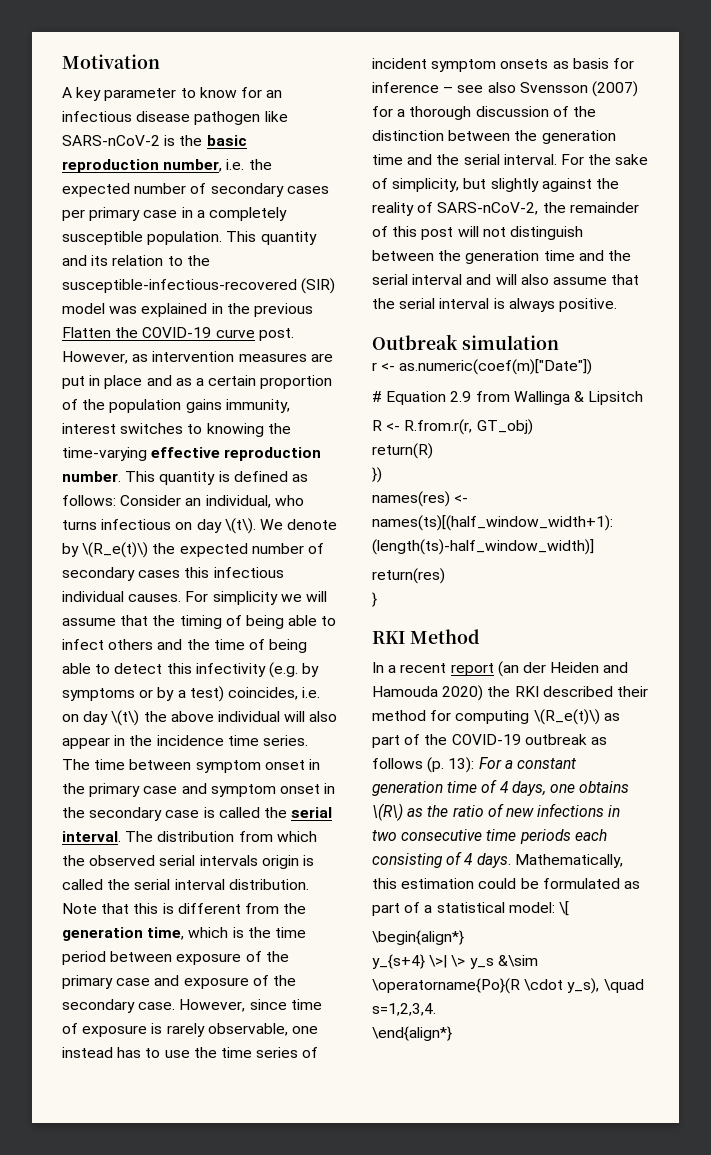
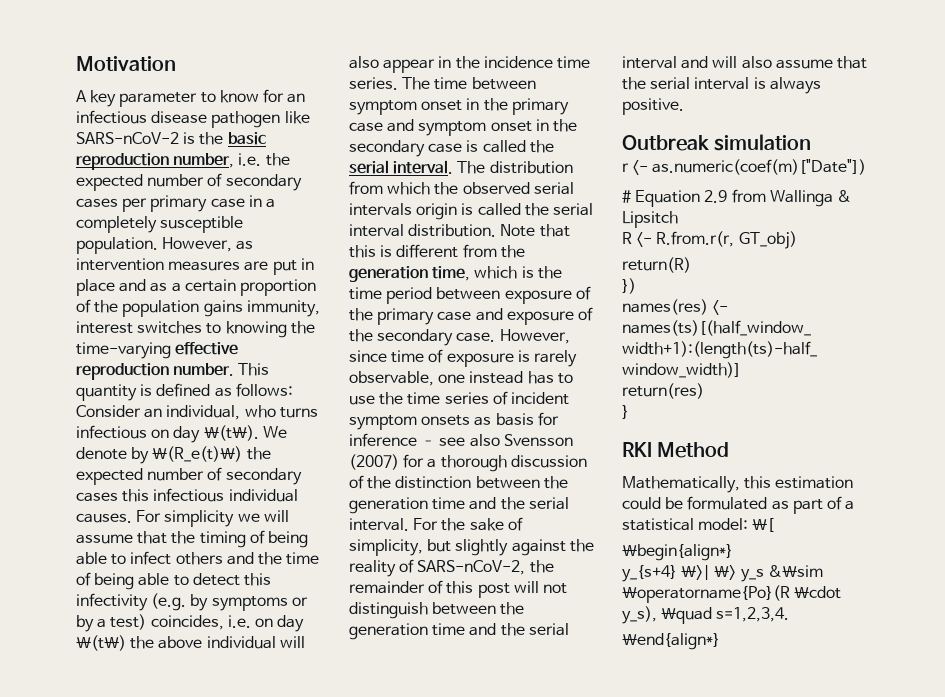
[226,231,317,245] [62,255,210,266] [62,278,336,294] [62,303,313,317] [62,327,294,341] This quantity and its relation to the susceptible-infectious-recovered (SIR) model was explained in the previous Flatten the COVID-19 curve post. -> (158, 245) none
[372,661,629,677] [372,685,648,701] [372,709,620,725] [372,734,607,748] [372,757,576,773] [372,779,630,796] [372,803,621,821] [372,829,607,844] [372,851,511,868] In a recent report (an der Heiden and Hamouda 2020) the RKI described their method for computing \(R_e(t)\) as part of the COVID-19 outbreak as follows (p. 13): For a constant generation time of 4 days, one obtains \(R\) as the ratio of new infections in two consecutive time periods each consisting of 4 days. -> (730, 450) none

